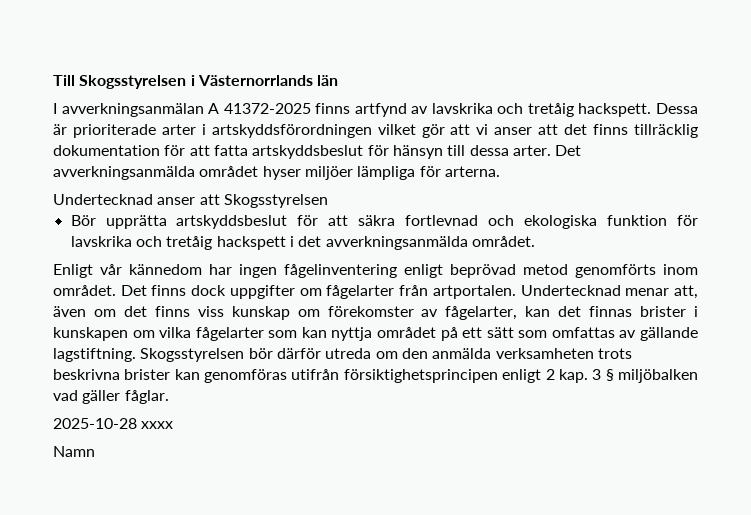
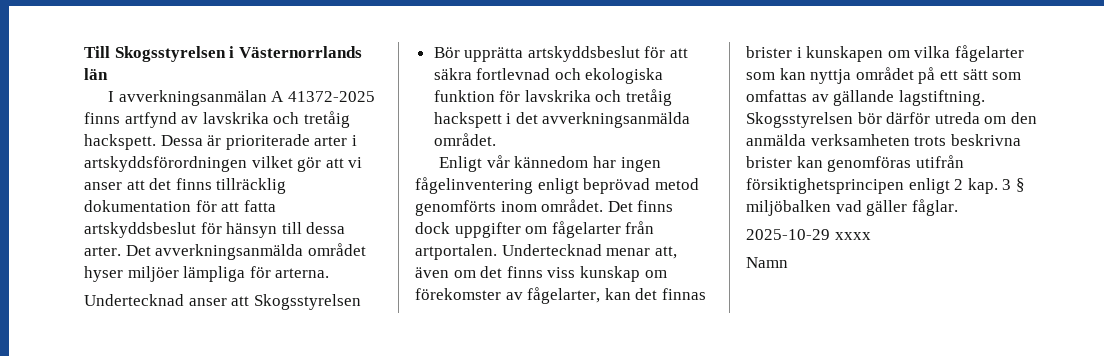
[53,418,137,429] 2025-10-28 -> [746,229,830,240] 2025-10-29

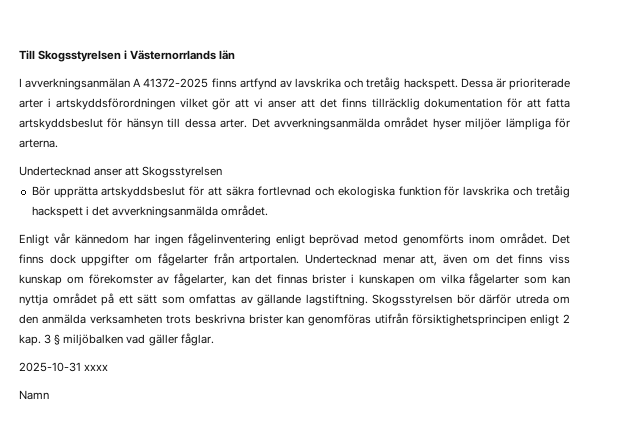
[746,229,830,240] 2025-10-29 -> [19,362,81,372] 2025-10-31

